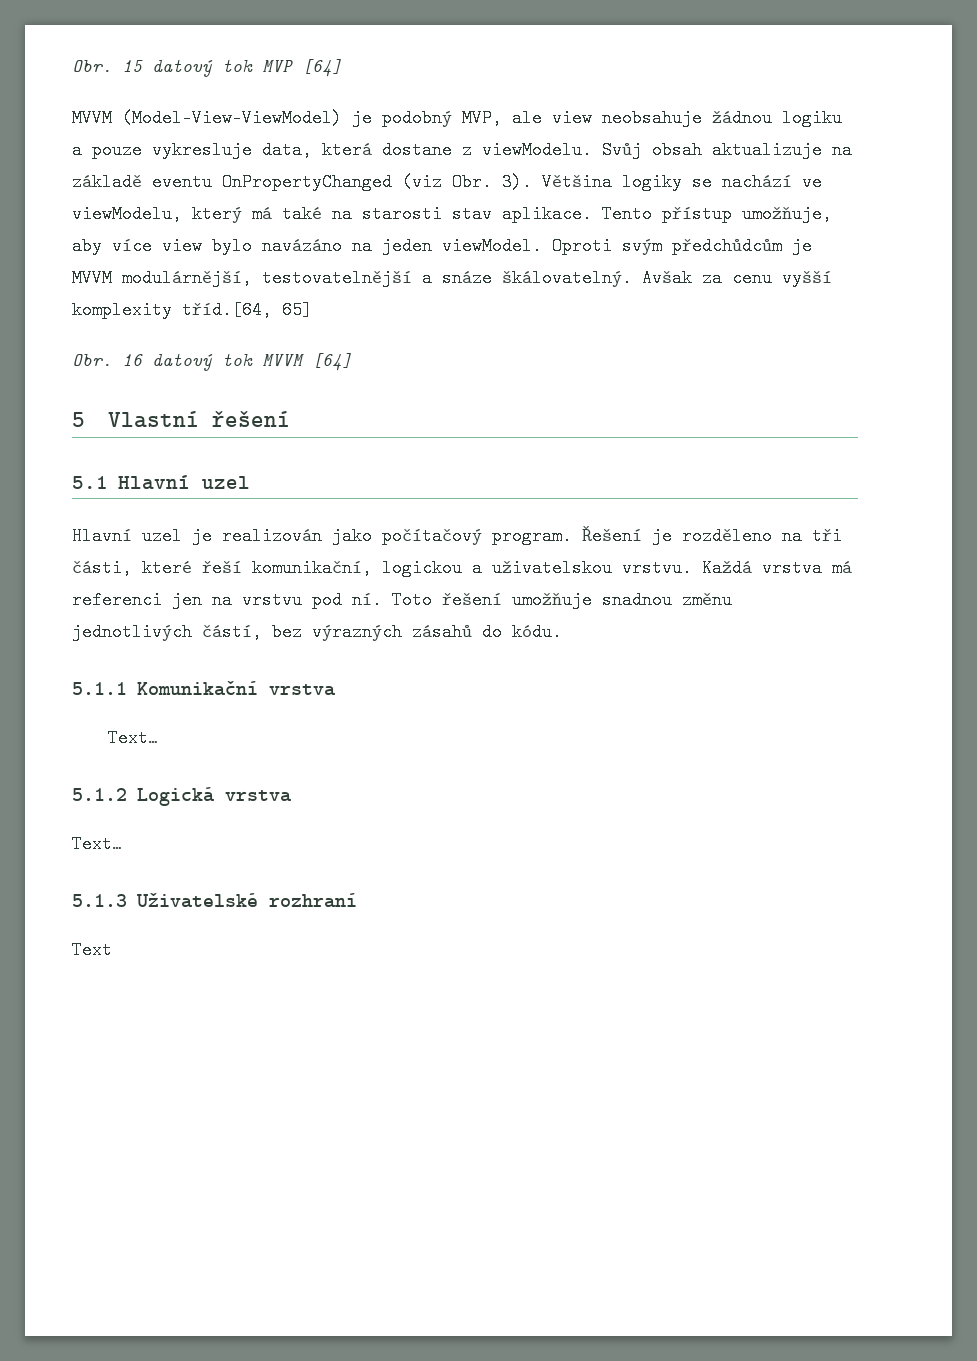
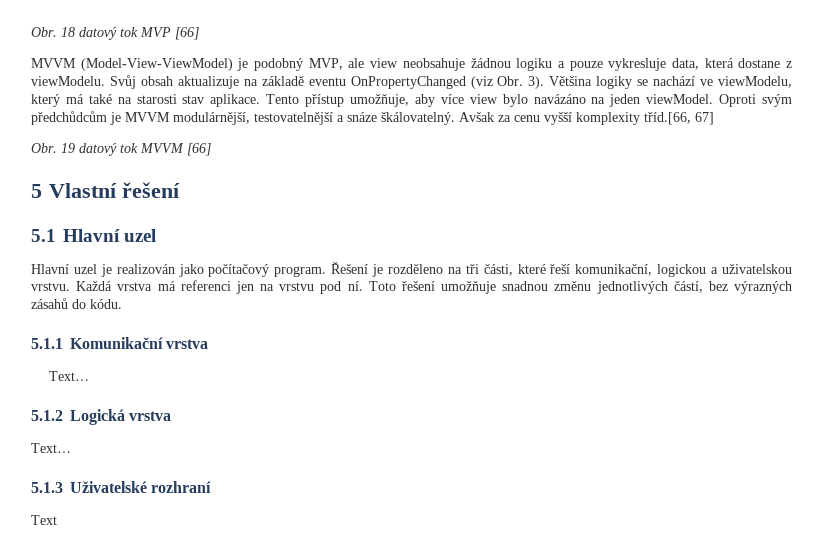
[72,59,143,72] Obr. 15 -> [31,27,75,37] Obr. 18
[302,59,342,77] [64] -> [175,27,199,40] [66]
[182,301,312,319] [72,353,143,366] tříd.[64, 65] // Obr. 16 -> [644,112,714,125] [31,143,75,153] tříd.[66, 67] // Obr. 19
[312,353,352,371] [64] -> [187,143,211,156] [66]

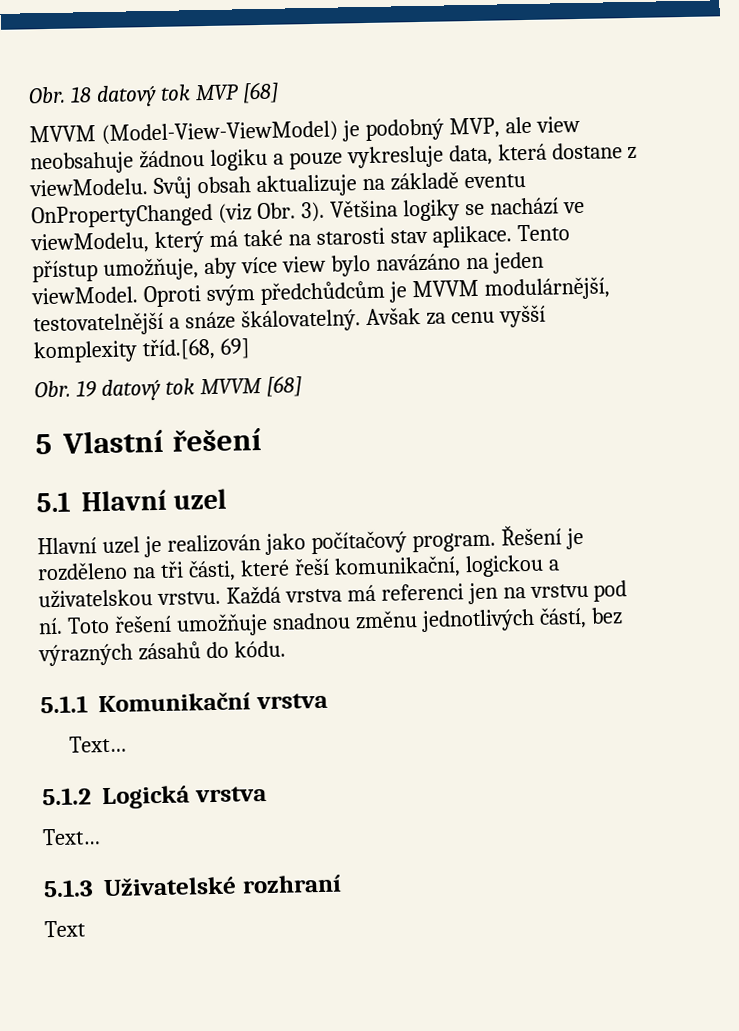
[175,27,199,40] [66] -> [241,81,279,104] [68]
[644,112,714,125] tříd.[66, 67] -> [141,337,251,361] tříd.[68, 69]
[187,143,211,156] [66] -> [265,375,302,397] [68]

